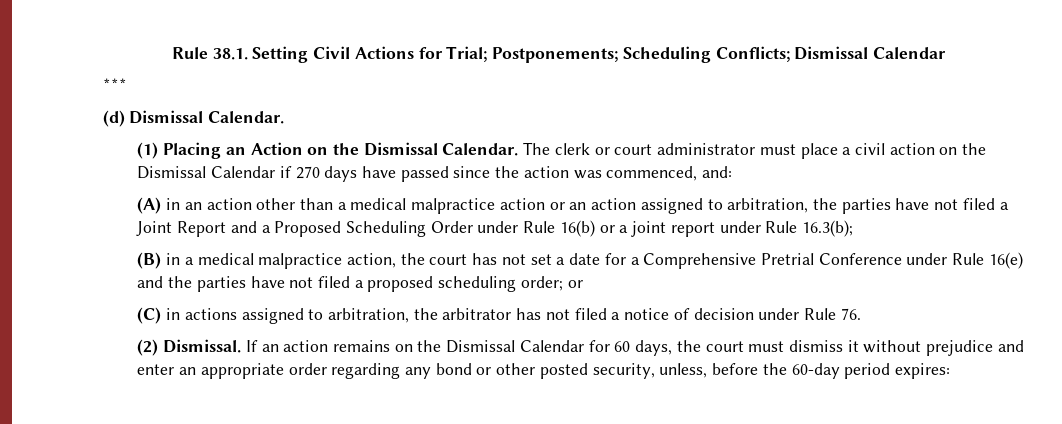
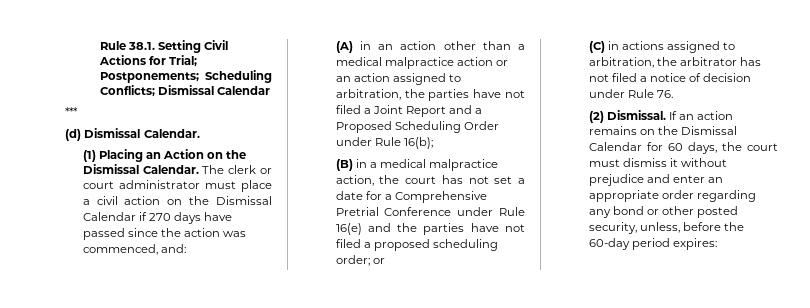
[559,220,853,237] 16(b) or a joint report under Rule 16.3(b); -> [403,137,433,149] 16(b);

